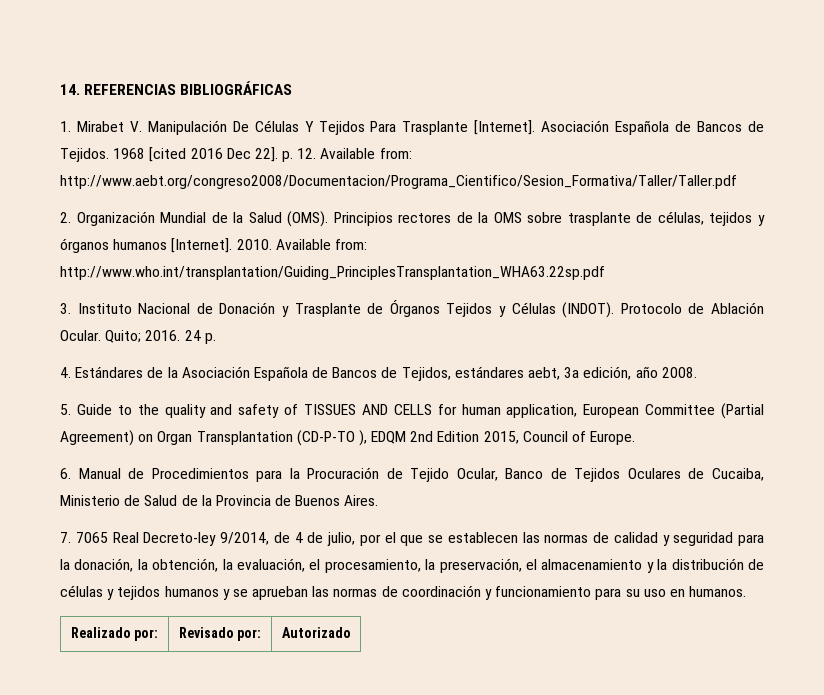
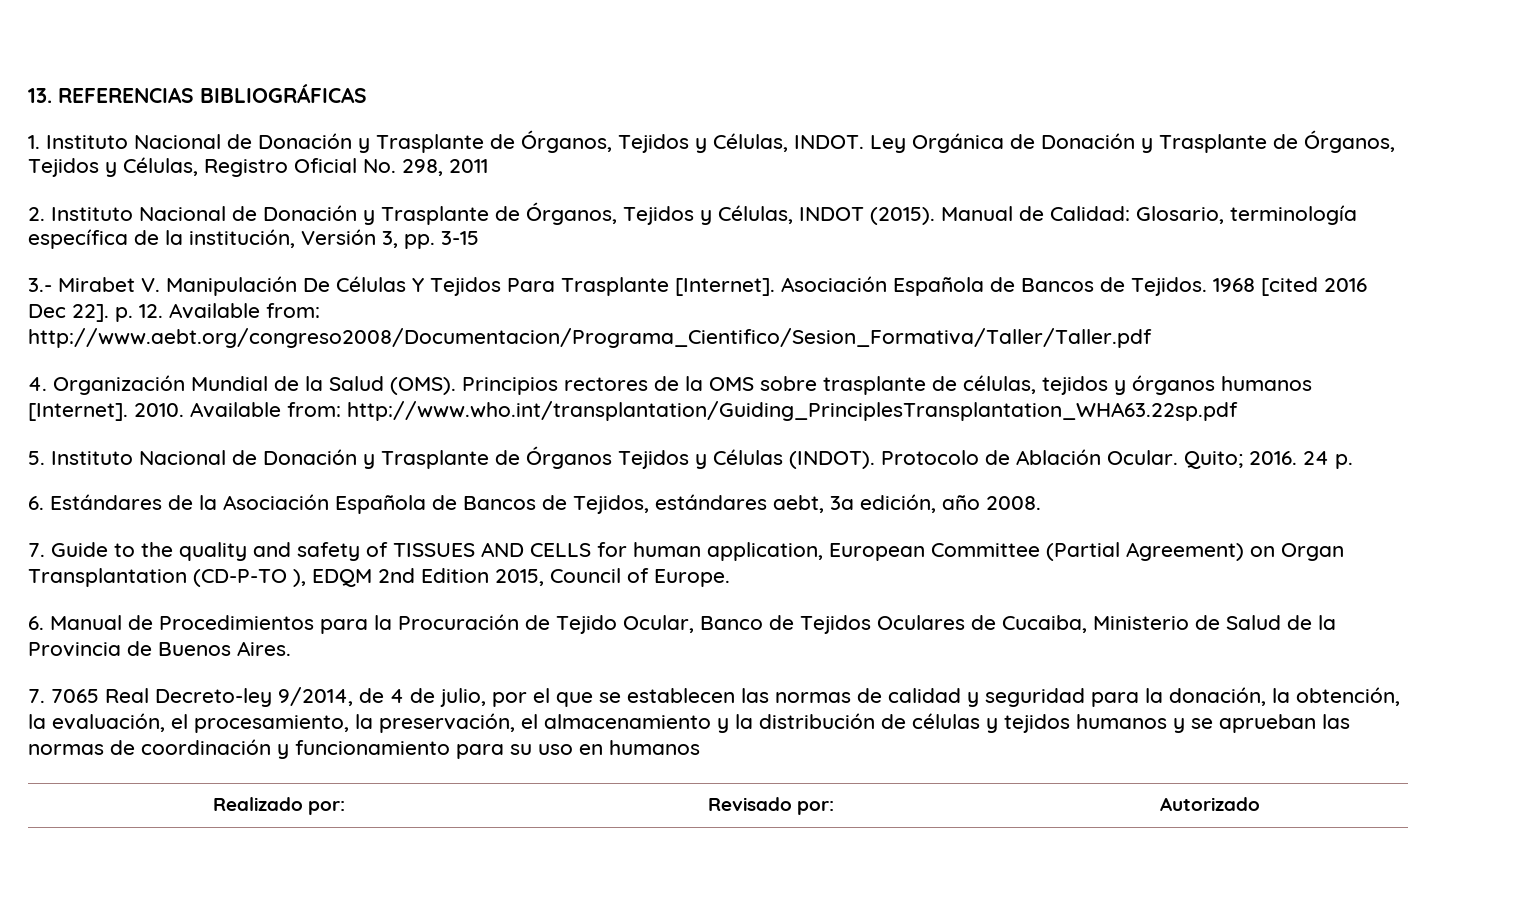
[60,84,80,95] 14. -> [28,88,52,103] 13.
(71, 126) none -> [46,130,1395,153] [28,157,488,177] [28,202,1357,225] [28,229,479,249] [28,278,52,292] Instituto Nacional de Donación y Trasplante de Órganos, Tejidos y Células, INDOT. Ley Orgánica de Donación y Trasplante de Órganos, Tejidos y Células, Registro Oficial No. 298, 2011 // 2. Instituto Nacional de Donación y Trasplante de Órganos, Tejidos y Células, INDOT (2015). Manual de Calidad: Glosario, terminología específica de la institución, Versión 3, pp. 3-15 // 3.-
[60,212,71,223] 2. -> [28,377,47,391] 4.
[60,303,71,314] 3. -> [28,451,45,465] 5.
[60,367,71,378] 4. -> [28,496,44,510] 6.
[60,404,71,415] 5. -> [28,543,45,557] 7.
[689,586,747,597] humanos. -> [609,740,700,755] humanos

